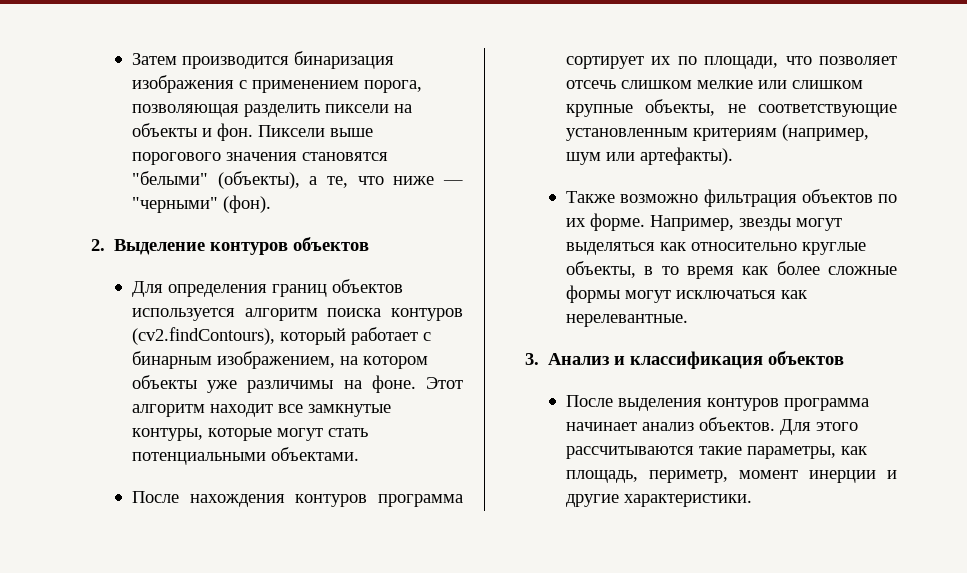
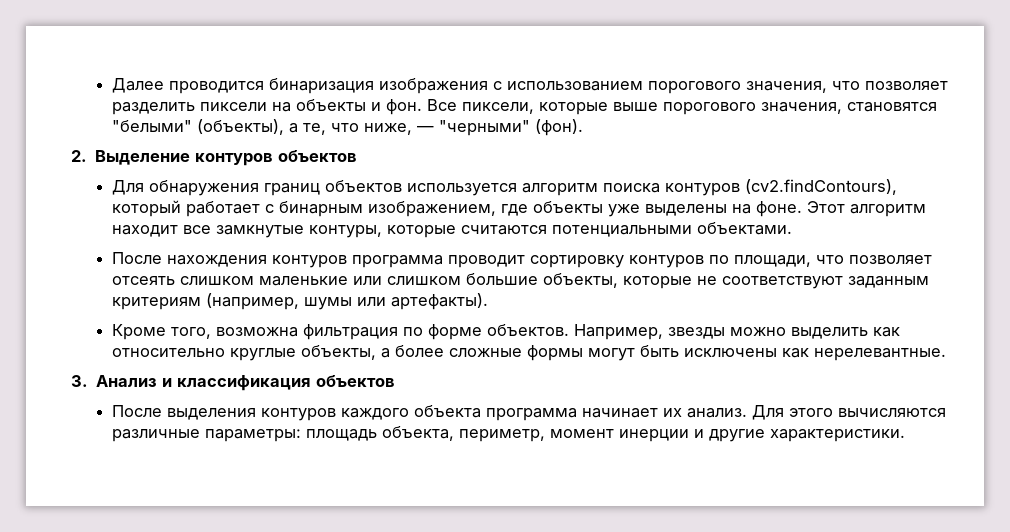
[132,53,290,69] Затем производится -> [112,78,265,94] Далее проводится
[252,80,423,93] [132,104,240,117] применением порога, позволяющая -> [507,81,949,94] использованием порогового значения, что позволяет
[258,125,326,137] Пиксели -> [427,99,609,115] Все пиксели, которые
[226,152,298,161] значения -> [761,102,843,114] значения,
[393,176,435,185] ниже -> [364,123,413,135] ниже,
[168,284,268,297] определения -> [149,180,260,196] обнаружения
[340,356,429,369] на котором -> [501,204,529,216] где
[247,380,334,393] различимы -> [645,204,728,216] выделены
[277,428,369,441] могут стать -> [461,225,548,235] считаются
[566,56,672,69] сортирует их -> [448,255,705,268] проводит сортировку контуров
[566,80,864,89] [566,99,897,117] [566,128,689,141] отсечь слишком мелкие или слишком крупные объекты, не соответствующие установленным -> [112,273,930,289] отсеять слишком маленькие или слишком большие объекты, которые не соответствуют заданным
[566,152,602,165] шум -> [304,297,353,310] шумы
[566,189,897,207] [566,213,843,231] [566,242,867,255] [566,261,769,279] Также возможно фильтрация объектов по их форме. Например, звезды могут выделяться как относительно круглые объекты, в то время как -> [112,324,901,340] [112,345,391,361] Кроме того, возможна фильтрация по форме объектов. Например, звезды можно выделить как относительно круглые объекты, а
[676,290,777,299] исключаться -> [640,345,778,357] быть исключены
[784,398,870,411] [566,417,859,435] [566,446,868,459] [566,470,639,483] программа начинает анализ объектов. Для этого рассчитываются такие параметры, как площадь, -> [341,405,947,421] [112,426,455,442] каждого объекта программа начинает их анализ. Для этого вычисляются различные параметры: площадь объекта,

